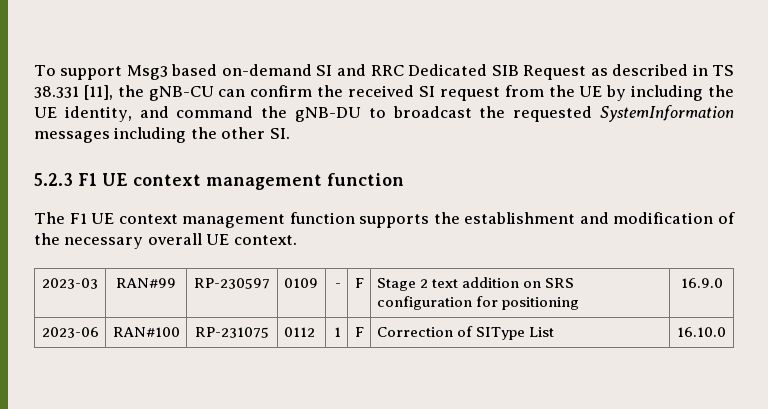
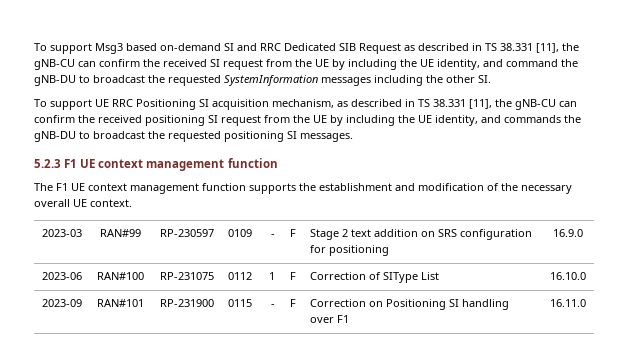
(290, 133) none -> [34,99,577,110] [34,115,581,126] [34,131,353,142] // To support UE RRC Positioning SI acquisition mechanism, as described in TS 38.331 [11], the gNB-CU can confirm the received positioning SI request from the UE by including the UE identity, and commands the gNB-DU to broadcast the requested positioning SI messages.
(726, 332) none -> [42,299,82,307] [97,299,144,307] [159,299,214,307] [228,299,253,307] [270,304,275,307] [289,299,296,307] [310,299,510,310] [310,315,350,323] [549,299,586,307] // 2023-09 | RAN#101 | RP-231900 | 0115 | - | F | Correction on Positioning SI handling over F1 | 16.11.0

